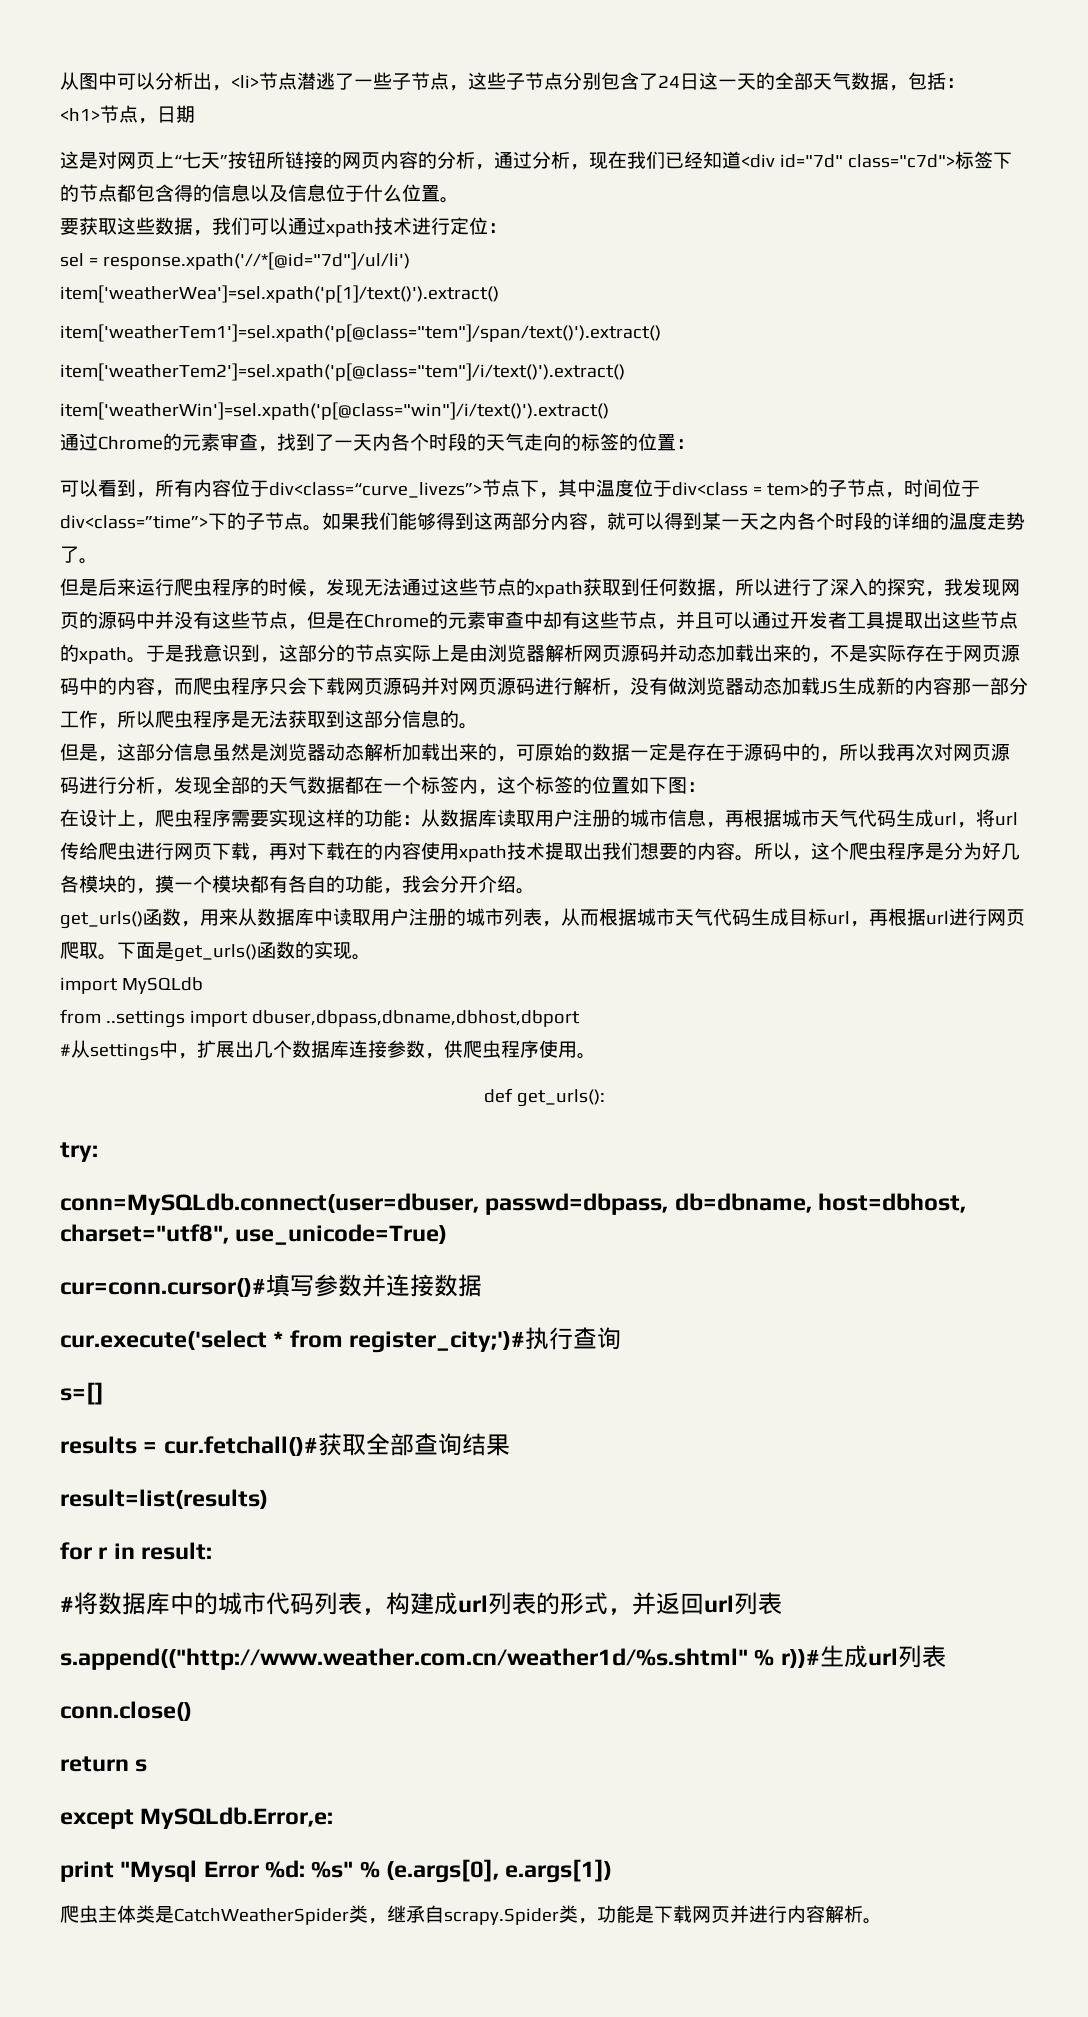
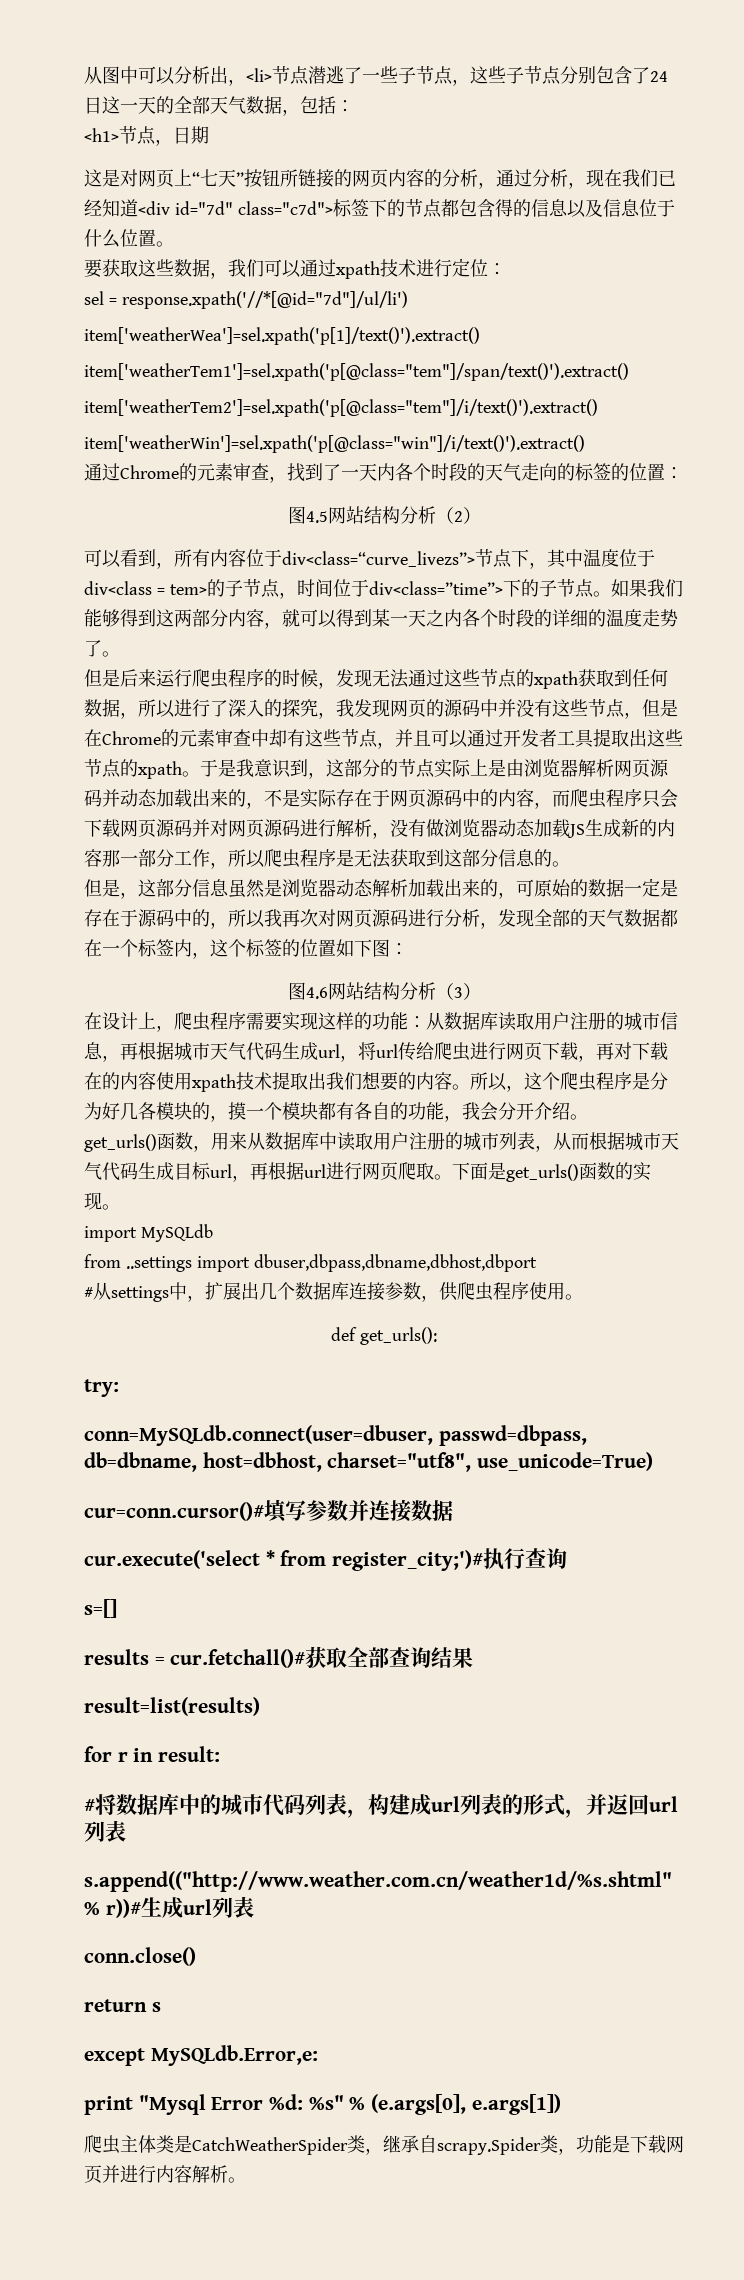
(695, 444) none -> [287,506,481,524] // 图4.5网站结构分析（2）
(706, 787) none -> [287,982,481,1000] // 图4.6网站结构分析（3）

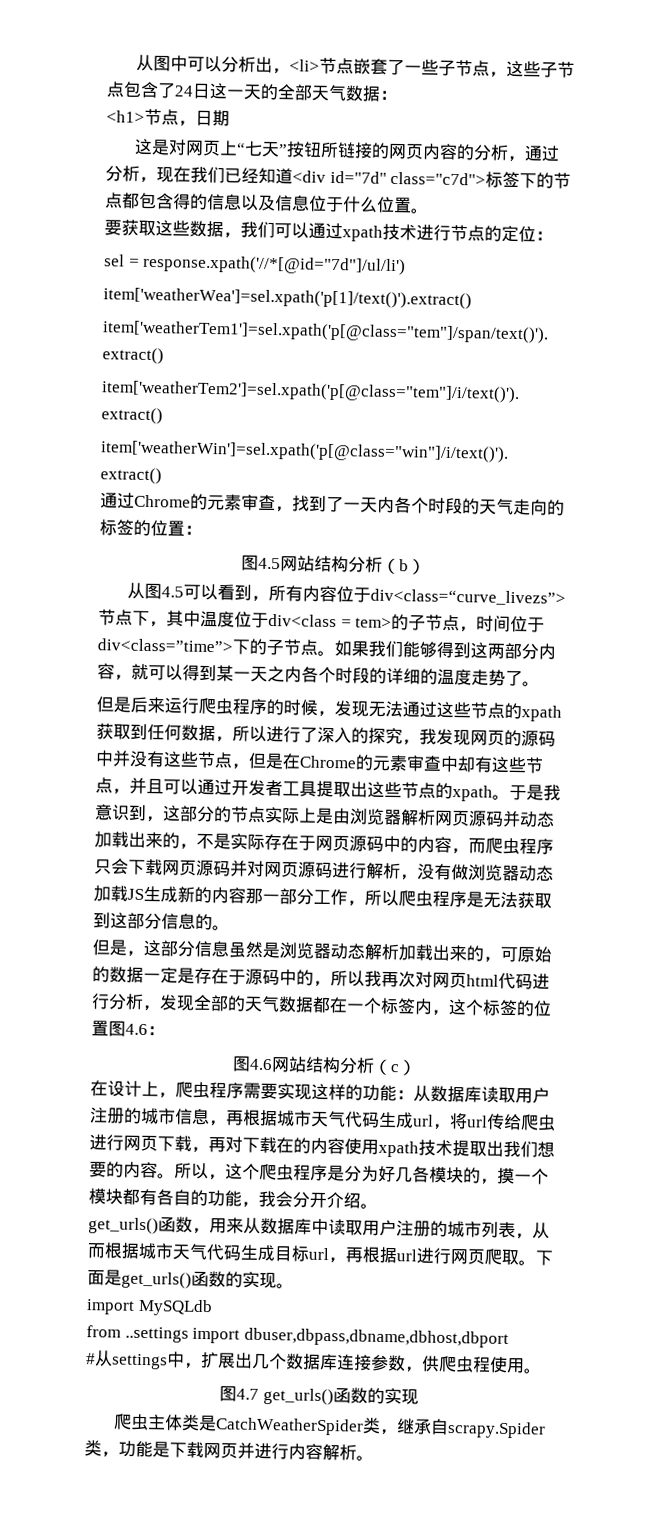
[308,66,344,84] 潜逃 -> [352,58,388,75] 嵌套
[560,66,596,84] 分别 -> (125, 89) none
[282,96,336,116] ，包括 -> (381, 93) none
(452, 268) none -> [450,224,502,242] 节点的
[453,507,481,524] 2） // -> [398,558,426,575] [126,582,184,600] b） // 从图4.5
[372,909,391,927] 源 -> [466,972,516,990] html代
[336,939,390,957] 如下图 -> [108,1020,148,1037] 图4.6
[453,987,463,998] 3 -> [390,1064,400,1073] c
[511,1282,529,1300] 序 -> (491, 1364) none
[331,1327,437,1345] [84,1379,119,1397] [84,1425,587,1446] [84,1452,654,1472] [84,1499,453,1523] [84,1548,568,1571] [84,1599,117,1618] [84,1646,474,1668] [84,1697,260,1716] [84,1746,221,1762] [84,1793,678,1818] [84,1820,126,1842] [84,1871,672,1892] [84,1896,254,1919] [84,1947,196,1966] [84,1999,161,2012] [84,2045,318,2066] [84,2094,561,2115] def get_urls(): // try: // conn=MySQLdb.connect(user=dbuser, passwd=dbpass, db=dbname, host=dbhost, charset="utf8", use_unicode=True) // cur=conn.cursor()#填写参数并连接数据 // cur.execute('select * from register_city;')#执行查询 // s=[] // results = cur.fetchall()#获取全部查询结果 // result=list(results) // for r in result: // #将数据库中的城市代码列表，构建成url列表的形式，并返回url列表 // s.append(("http://www.weather.com.cn/weather1d/%s.shtml" % r))#生成url列表 // conn.close() // return s // except MySQLdb.Error,e: // print "Mysql Error %d: %s" % (e.args[0], e.args[1]) -> [219,1385,419,1406] 图4.7 get_urls()函数的实现

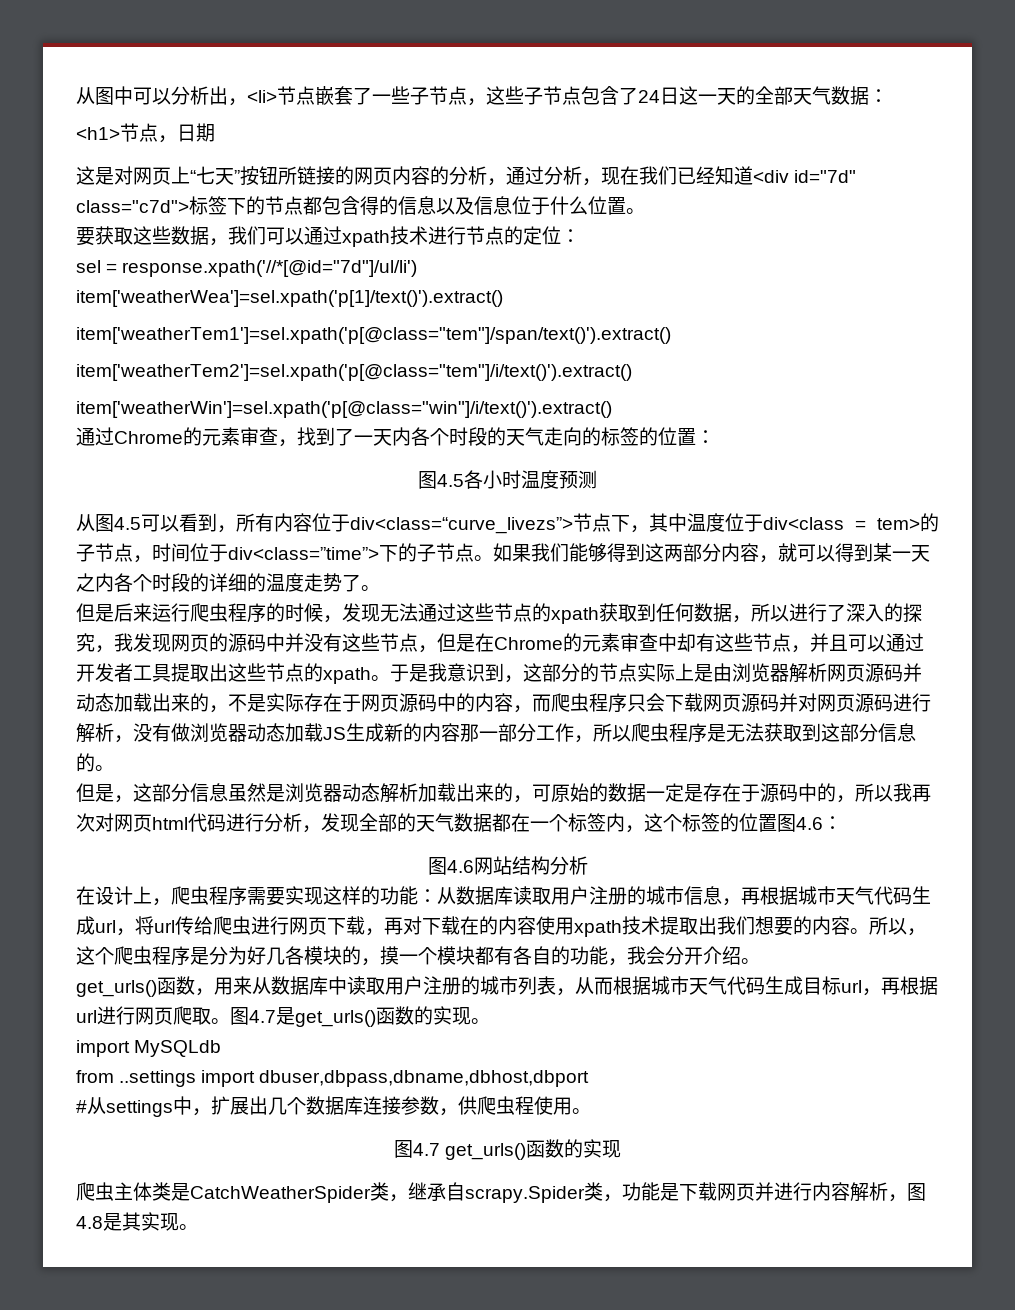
[279,555,426,575] 网站结构分析（b） -> [464,470,597,489] 各小时温度预测
[373,1058,417,1076] （c） -> (588, 865) none
[535,1250,553,1266] [87,1269,105,1286] 下面 -> [230,1007,276,1025] 图4.7
(357, 1452) none -> [888,1183,926,1202] [76,1212,179,1231] ，图4.8是其实现

